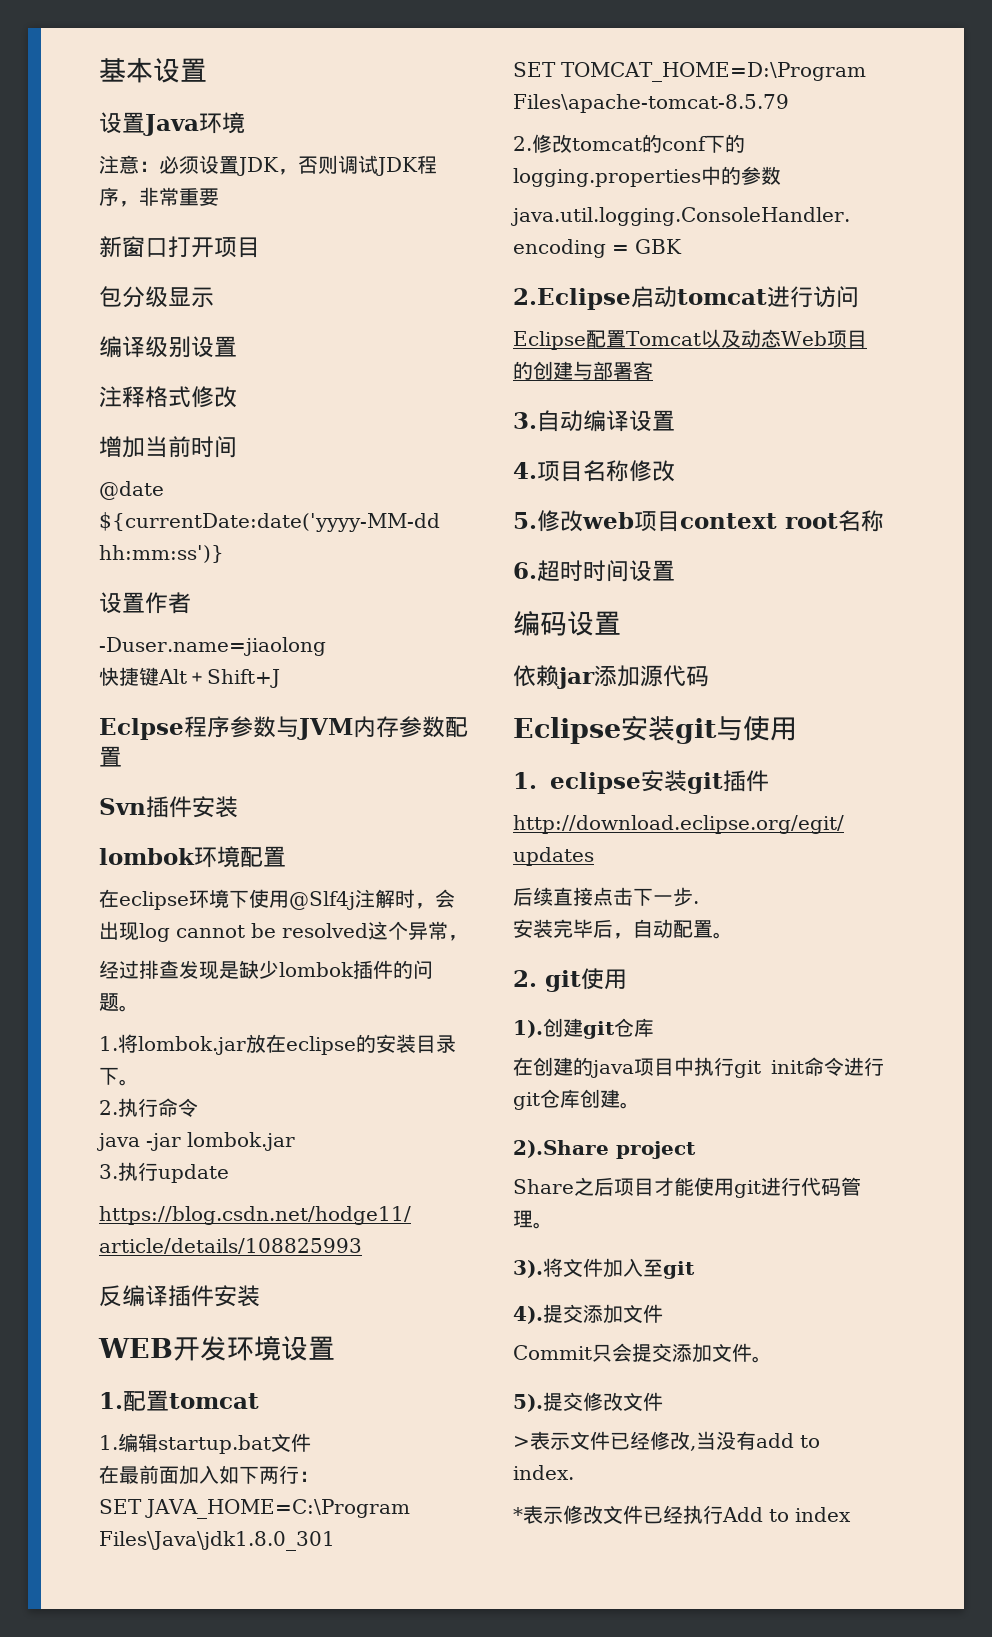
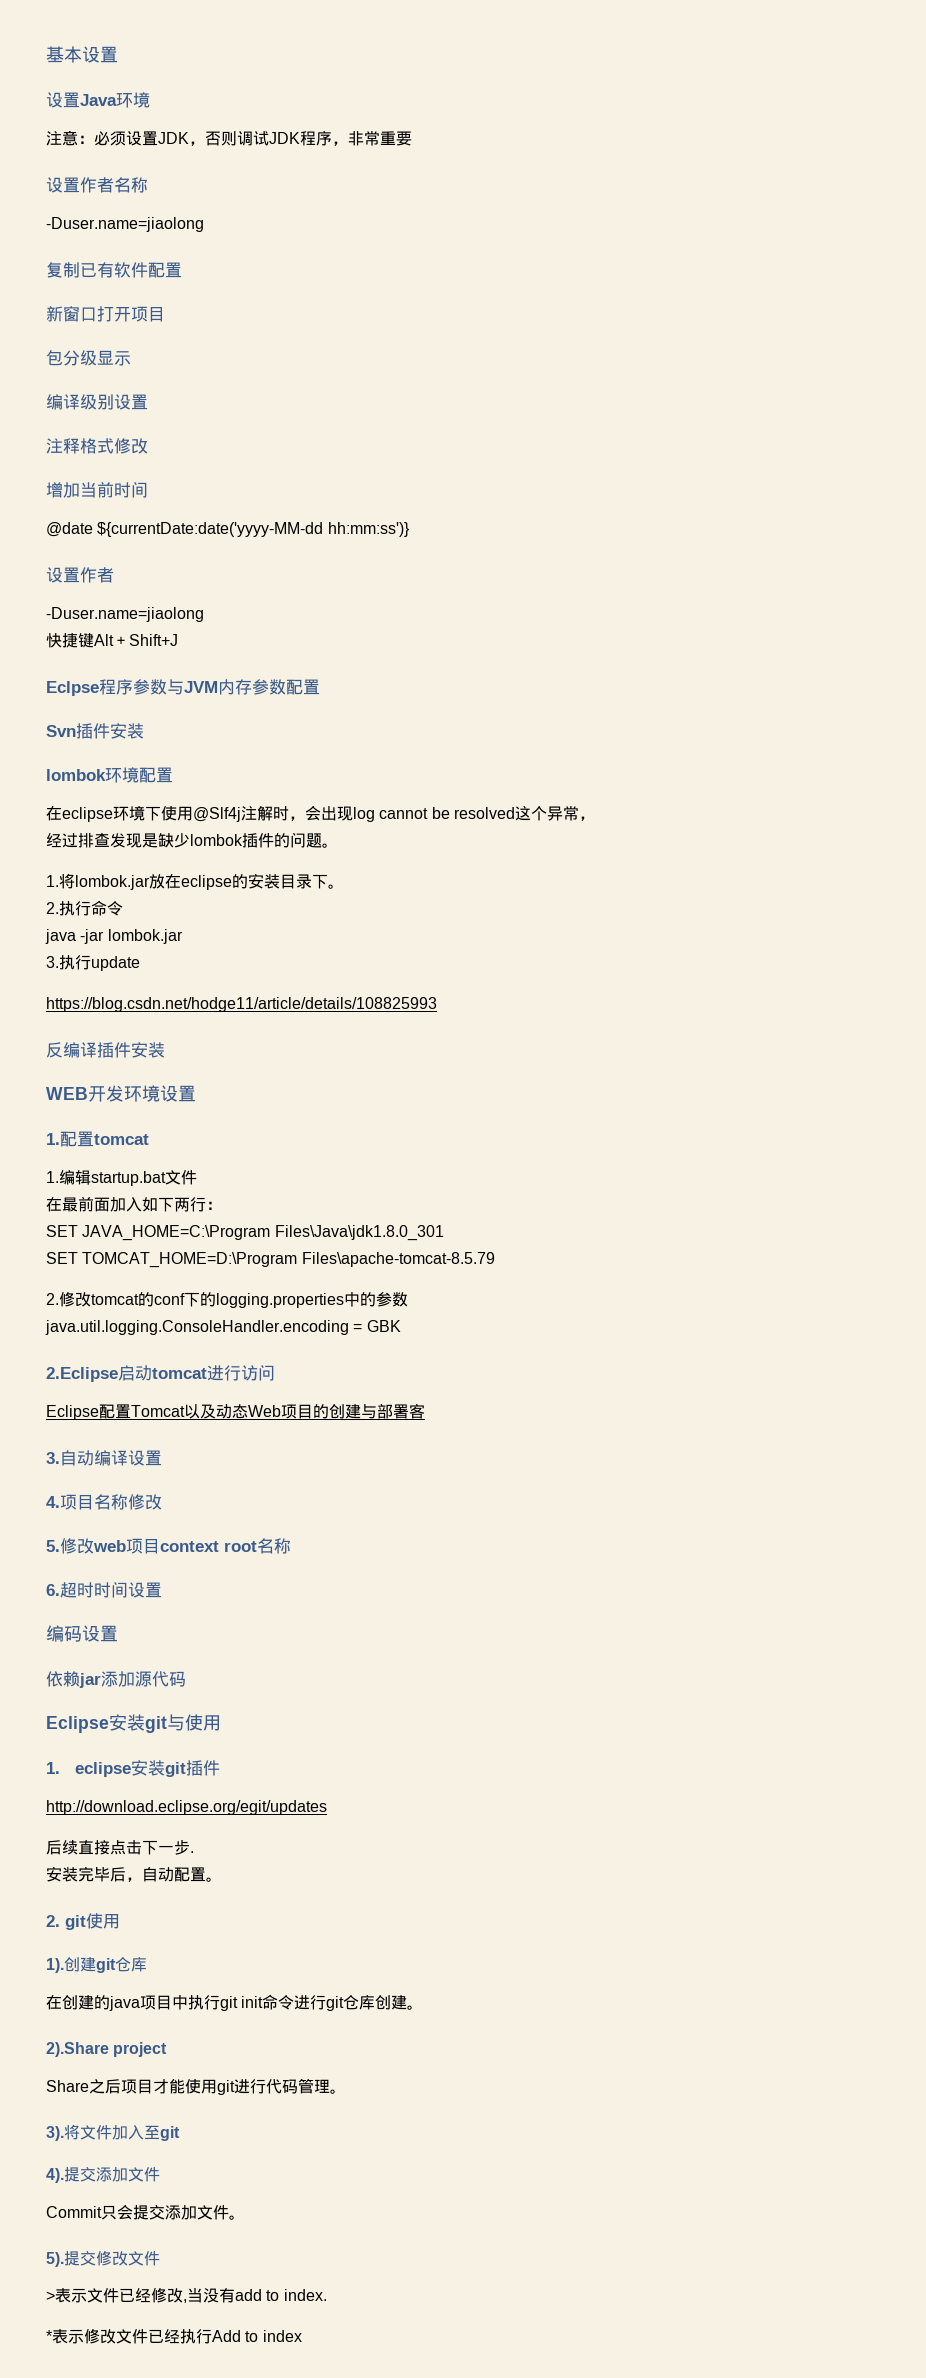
(219, 197) none -> [46,177,148,193] [46,217,204,232] [46,262,182,278] // 设置作者名称 // -Duser.name=jiaolong // 复制已有软件配置

